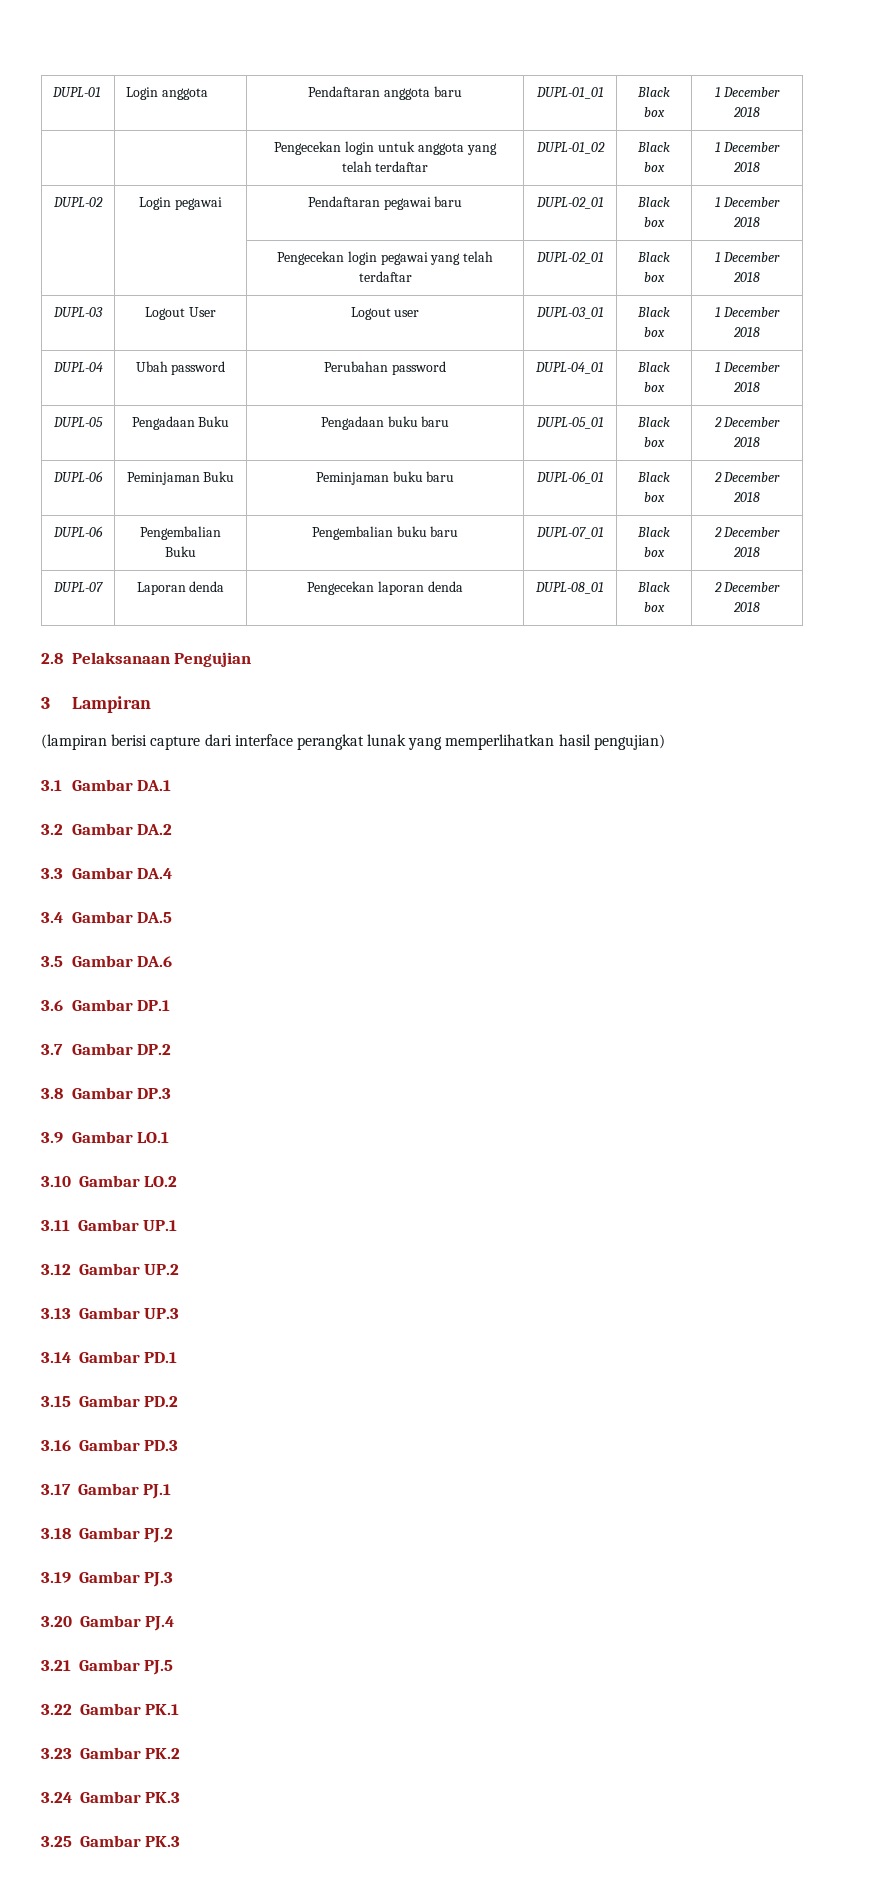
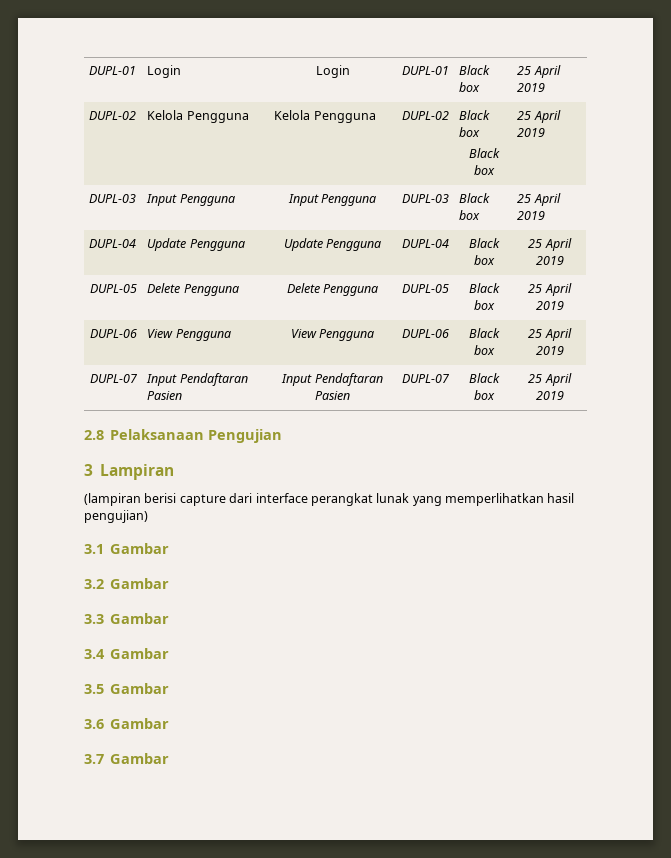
[161,88,208,100] [308,86,462,100] [535,87,604,99] [637,87,670,97] [644,107,665,117] [714,87,781,97] [733,107,760,117] [274,141,497,155] [341,161,429,172] [535,142,605,154] [637,142,670,152] [644,162,665,172] [714,142,781,152] [733,162,760,172] [53,197,103,207] [139,197,222,210] [307,196,463,210] [535,197,604,209] [637,197,670,207] [644,217,665,227] [714,197,781,207] [733,217,760,227] [276,251,494,265] [358,271,412,282] [535,252,604,264] [637,252,670,262] [644,272,665,282] [714,252,781,262] [733,272,760,282] [53,307,103,317] [145,307,216,320] [350,307,420,320] [535,307,604,319] [637,307,670,317] [644,327,665,337] [714,307,781,317] [733,327,760,337] [52,362,103,372] [135,361,226,375] [324,361,446,375] [535,362,604,374] [637,362,670,372] [644,382,665,392] [714,362,781,372] [733,382,760,392] [53,417,103,427] [131,416,230,430] [320,416,450,430] [535,417,604,429] [637,417,670,427] [644,437,665,447] [713,417,781,427] [733,437,760,447] [53,471,103,482] [126,471,235,485] [315,471,455,485] [535,471,604,484] [637,472,670,482] [644,492,665,502] [713,472,781,482] [733,492,760,502] [53,526,103,537] [140,526,221,540] [165,546,196,557] [311,526,459,540] [535,527,604,539] [637,527,670,537] [644,547,665,557] [713,527,781,537] [733,547,760,557] [53,582,103,592] [136,581,225,595] [307,581,463,595] [535,582,604,594] [637,582,670,592] [644,602,665,612] [713,582,781,592] [733,602,760,612] anggota | Pendaftaran anggota baru | DUPL-01_01 | Black box | 1 December 2018 // | | Pengecekan login untuk anggota yang telah terdaftar | DUPL-01_02 | Black box | 1 December 2018 // DUPL-02 | Login pegawai | Pendaftaran pegawai baru | DUPL-02_01 | Black box | 1 December 2018 // | | Pengecekan login pegawai yang telah terdaftar | DUPL-02_01 | Black box | 1 December 2018 // DUPL-03 | Logout User | Logout user | DUPL-03_01 | Black box | 1 December 2018 // DUPL-04 | Ubah password | Perubahan password | DUPL-04_01 | Black box | 1 December 2018 // DUPL-05 | Pengadaan Buku | Pengadaan buku baru | DUPL-05_01 | Black box | 2 December 2018 // DUPL-06 | Peminjaman Buku | Peminjaman buku baru | DUPL-06_01 | Black box | 2 December 2018 // DUPL-06 | Pengembalian Buku | Pengembalian buku baru | DUPL-07_01 | Black box | 2 December 2018 // DUPL-07 | Laporan denda | Pengecekan laporan denda | DUPL-08_01 | Black box | 2 December 2018 -> [315,65,350,78] [401,66,449,75] [459,65,491,75] [459,82,481,92] [517,65,561,78] [517,83,546,92] [89,111,137,120] [147,110,249,123] [274,110,376,123] [401,111,449,120] [459,110,491,120] [459,127,481,137] [468,148,500,158] [473,165,495,175] [517,110,561,123] [517,128,546,137] [89,194,137,203] [146,194,235,206] [287,194,377,206] [401,194,449,203] [459,193,491,203] [459,210,481,220] [517,193,561,206] [517,211,546,220] [89,239,137,248] [147,238,245,251] [283,238,382,251] [401,239,449,248] [468,238,500,248] [473,255,495,265] [528,238,572,251] [535,256,564,265] [90,284,137,293] [147,283,239,296] [286,283,379,296] [401,284,449,293] [468,283,500,293] [473,300,495,310] [528,283,572,296] [535,301,564,310] [90,329,137,338] [147,329,231,341] [290,329,375,341] [401,329,449,338] [468,328,500,338] [473,345,495,355] [528,328,572,341] [535,346,564,355] [90,374,138,383] [146,373,248,386] [147,391,183,400] [281,373,383,386] [315,391,350,400] [401,374,450,383] [468,373,500,383] [473,390,495,400] [528,373,572,386] [535,391,564,400] | Login | DUPL-01 | Black box | 25 April 2019 // DUPL-02 | Kelola Pengguna | Kelola Pengguna | DUPL-02 | Black box // Black box | 25 April 2019 // DUPL-03 | Input Pengguna | Input Pengguna | DUPL-03 | Black box | 25 April 2019 // DUPL-04 | Update Pengguna | Update Pengguna | DUPL-04 | Black box | 25 April 2019 // DUPL-05 | Delete Pengguna | Delete Pengguna | DUPL-05 | Black box | 25 April 2019 // DUPL-06 | View Pengguna | View Pengguna | DUPL-06 | Black box | 25 April 2019 // DUPL-07 | Input Pendaftaran Pasien | Input Pendaftaran Pasien | DUPL-07 | Black box | 25 April 2019
[137,780,172,791] DA.1 -> (170, 548) none
[137,824,173,835] DA.2 -> (170, 583) none
[137,868,173,879] DA.4 -> (170, 618) none
[137,912,173,923] DA.5 -> (170, 653) none
[137,956,173,967] DA.6 -> (170, 688) none
[137,1000,171,1011] DP.1 -> (170, 723) none
[137,1044,172,1055] [41,1087,172,1099] [41,1131,170,1143] [41,1175,178,1187] [41,1219,178,1231] [41,1263,180,1275] [41,1307,180,1319] [41,1351,178,1363] [41,1395,179,1407] [41,1439,179,1451] [41,1483,172,1499] [41,1527,174,1543] [41,1571,174,1587] [41,1615,175,1631] [41,1659,174,1675] [41,1703,180,1715] [41,1747,181,1759] [41,1791,181,1803] [41,1835,181,1847] DP.2 // 3.8 Gambar DP.3 // 3.9 Gambar LO.1 // 3.10 Gambar LO.2 // 3.11 Gambar UP.1 // 3.12 Gambar UP.2 // 3.13 Gambar UP.3 // 3.14 Gambar PD.1 // 3.15 Gambar PD.2 // 3.16 Gambar PD.3 // 3.17 Gambar PJ.1 // 3.18 Gambar PJ.2 // 3.19 Gambar PJ.3 // 3.20 Gambar PJ.4 // 3.21 Gambar PJ.5 // 3.22 Gambar PK.1 // 3.23 Gambar PK.2 // 3.24 Gambar PK.3 // 3.25 Gambar PK.3 -> (170, 758) none

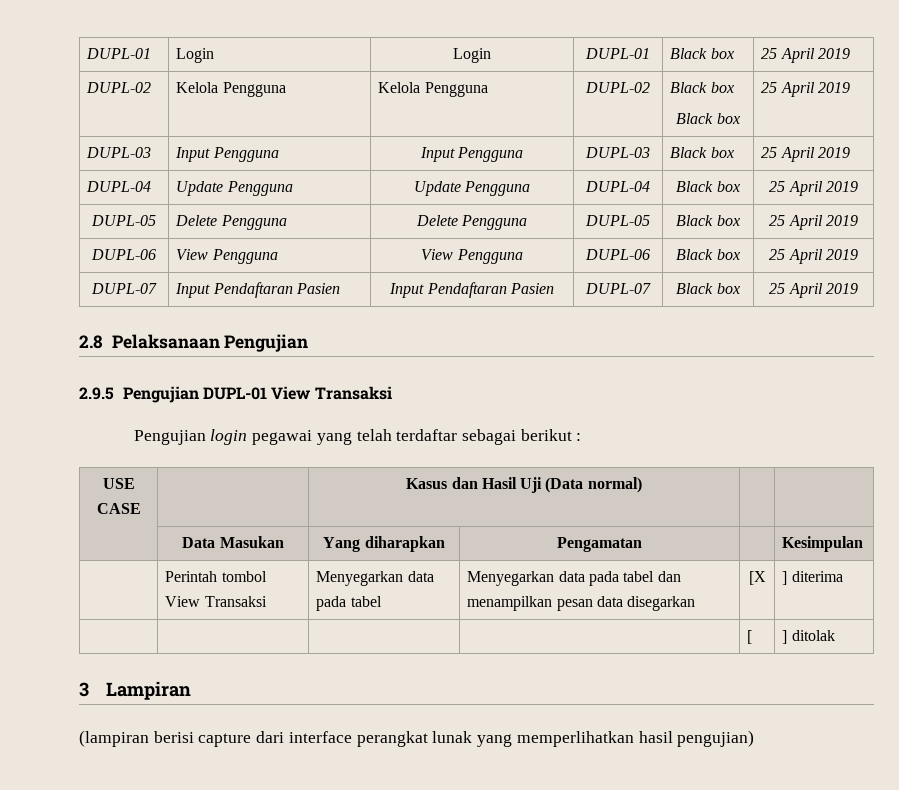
(283, 436) none -> [79,386,392,403] [133,429,582,445] [102,478,135,489] [96,503,141,514] [406,477,642,493] [182,536,284,548] [323,536,445,552] [557,537,642,552] [782,536,864,552] [165,571,267,582] [165,596,267,607] [316,571,434,586] [316,596,382,611] [467,571,681,586] [467,596,696,611] [748,571,766,585] [782,571,843,585] [747,630,753,644] [782,630,835,644] // 2.9.5 Pengujian DUPL-01 View Transaksi // Pengujian login pegawai yang telah terdaftar sebagai berikut : // USE CASE | | Kasus dan Hasil Uji (Data normal) | | // | Data Masukan | Yang diharapkan | Pengamatan | | Kesimpulan // | Perintah tombol View Transaksi | Menyegarkan data pada tabel | Menyegarkan data pada tabel dan menampilkan pesan data disegarkan | [X | ] diterima // | | | | [ | ] ditolak
[84,543,170,554] [84,578,170,589] [84,613,170,624] [84,648,170,659] [84,683,170,694] [84,718,170,729] [84,753,170,764] // 3.1 Gambar // 3.2 Gambar // 3.3 Gambar // 3.4 Gambar // 3.5 Gambar // 3.6 Gambar // 3.7 Gambar -> (755, 738) none

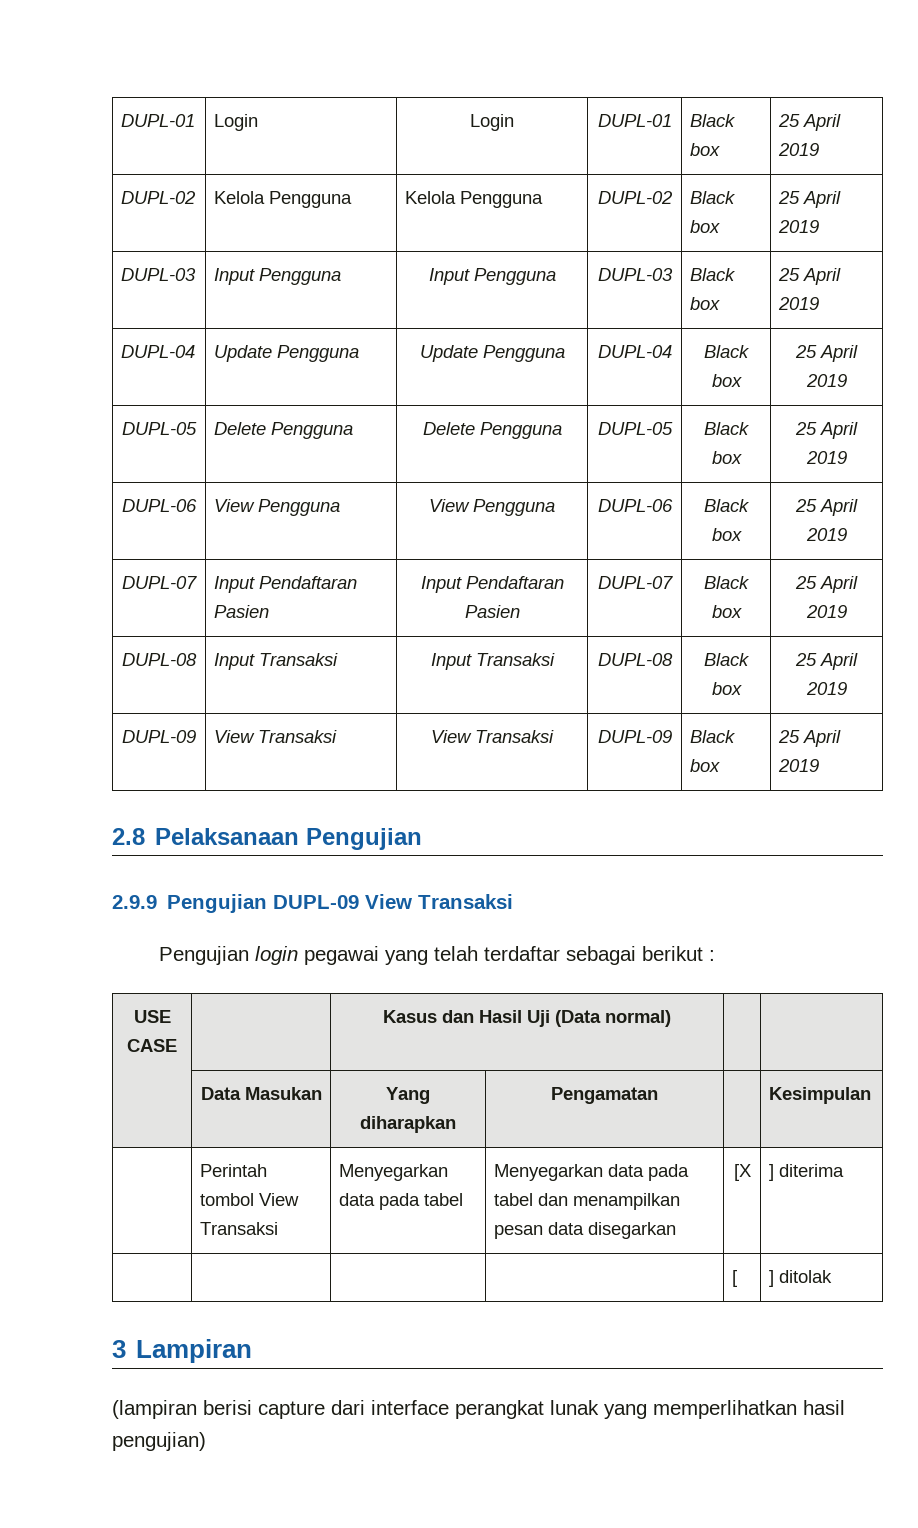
[676,113,740,124] // Black box -> (721, 226) none
(858, 288) none -> [122,653,197,666] [214,653,339,670] [430,653,555,670] [597,653,673,666] [703,653,750,666] [711,682,742,695] [794,653,858,670] [805,682,847,695] [122,730,196,743] [214,730,338,743] [431,730,554,743] [597,730,672,743] [690,730,737,743] [690,759,721,772] [778,730,842,747] [778,759,820,772] // DUPL-08 | Input Transaksi | Input Transaksi | DUPL-08 | Black box | 25 April 2019 // DUPL-09 | View Transaksi | View Transaksi | DUPL-09 | Black box | 25 April 2019
[79,386,268,403] 2.9.5 Pengujian DUPL-01 -> [112,894,360,913] 2.9.9 Pengujian DUPL-09

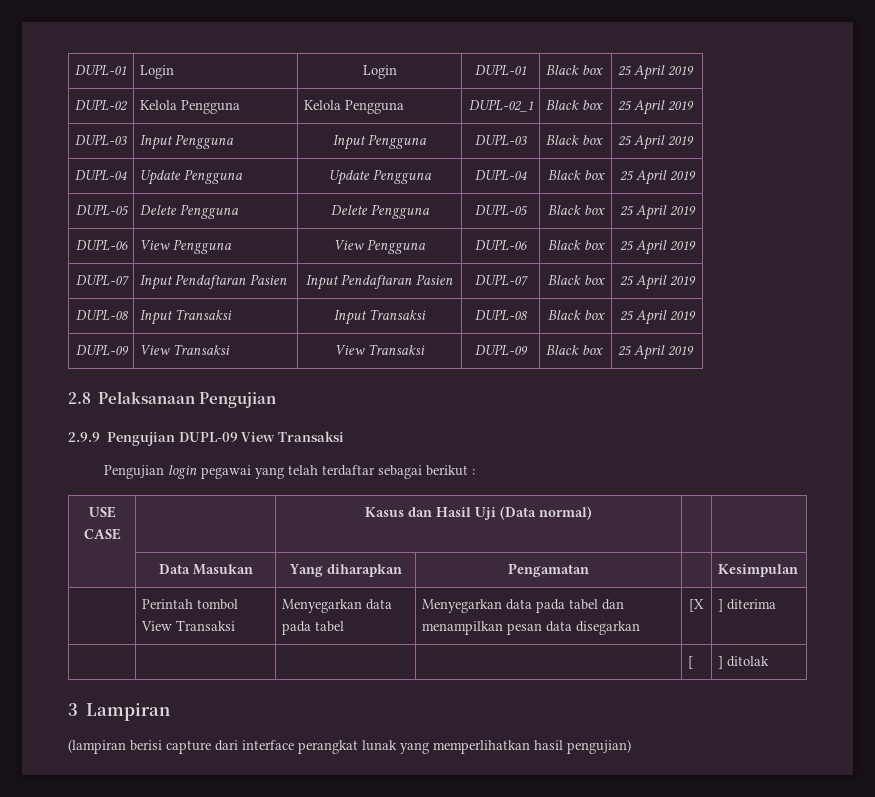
[597,191,673,204] DUPL-02 -> [468,99,534,112] DUPL-02_1

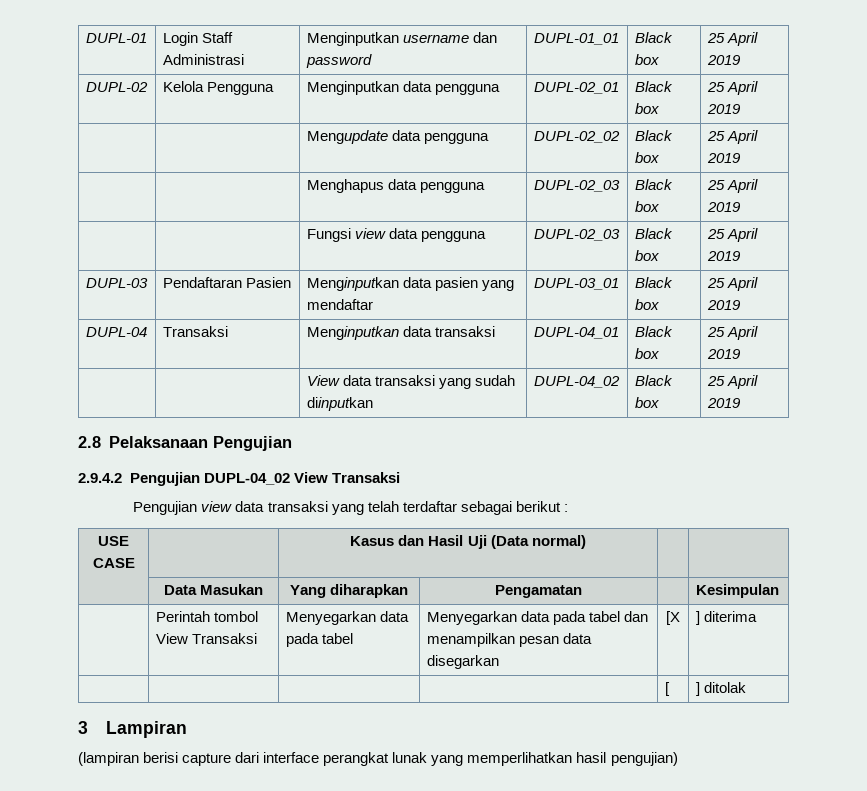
[362,65,397,79] [475,64,527,76] | Login | DUPL-01 -> [202,32,234,43] [162,54,244,65] [306,32,498,46] [305,54,372,68] [533,33,619,45] Staff Administrasi | Menginputkan username dan password | DUPL-01_01
[303,100,404,114] [468,99,534,112] Kelola Pengguna | DUPL-02_1 -> [306,81,501,95] [533,82,619,94] [634,81,673,92] [634,103,659,114] [706,81,759,95] [706,104,741,114] [306,130,490,144] [533,131,620,143] [634,130,673,141] [634,152,659,163] [706,130,759,144] [706,153,741,163] [306,179,486,193] [533,180,620,192] [634,179,673,190] [634,201,659,212] [706,179,759,193] [706,202,741,212] [306,228,487,242] [533,229,620,241] Menginputkan data pengguna | DUPL-02_01 | Black box | 25 April 2019 // | | Mengupdate data pengguna | DUPL-02_02 | Black box | 25 April 2019 // | | Menghapus data pengguna | DUPL-02_03 | Black box | 25 April 2019 // | | Fungsi view data pengguna | DUPL-02_03
[139,134,234,150] [333,134,427,150] [475,134,527,146] Input Pengguna | Input Pengguna | DUPL-03 -> [162,277,292,288] [306,277,515,291] [306,299,373,310] [533,278,619,290] Pendaftaran Pasien | Menginputkan data pasien yang mendaftar | DUPL-03_01
[139,169,243,185] [328,169,432,185] [475,169,527,181] [547,170,605,180] [620,170,696,185] [75,204,129,216] [139,204,239,219] [330,204,430,219] [475,204,528,216] [547,205,605,215] [620,205,696,220] [75,239,128,251] [139,239,232,254] [334,239,426,254] [475,239,527,251] [547,240,605,250] [620,240,696,255] [75,274,129,286] [139,274,287,290] [306,274,453,290] [475,274,528,286] [547,275,605,285] [620,275,696,290] [75,309,129,321] [139,309,232,325] [334,309,426,325] [475,309,528,321] [547,310,605,320] [620,310,696,325] [75,344,129,356] [139,344,230,355] [335,344,425,355] [475,344,528,356] Update Pengguna | Update Pengguna | DUPL-04 | Black box | 25 April 2019 // DUPL-05 | Delete Pengguna | Delete Pengguna | DUPL-05 | Black box | 25 April 2019 // DUPL-06 | View Pengguna | View Pengguna | DUPL-06 | Black box | 25 April 2019 // DUPL-07 | Input Pendaftaran Pasien | Input Pendaftaran Pasien | DUPL-07 | Black box | 25 April 2019 // DUPL-08 | Input Transaksi | Input Transaksi | DUPL-08 | Black box | 25 April 2019 // DUPL-09 | View Transaksi | View Transaksi | DUPL-09 -> [162,326,228,337] [306,326,496,340] [533,327,619,339] [634,326,673,337] [634,348,659,359] [706,326,759,340] [706,349,741,359] [306,375,516,389] [306,397,373,411] [533,376,620,388] Transaksi | Menginputkan data transaksi | DUPL-04_01 | Black box | 25 April 2019 // | | View data transaksi yang sudah diinputkan | DUPL-04_02
[68,432,238,446] 2.9.9 Pengujian DUPL-09 -> [78,472,290,486] 2.9.4.2 Pengujian DUPL-04_02
[167,465,251,479] login pegawai -> [201,501,328,512] view data transaksi

